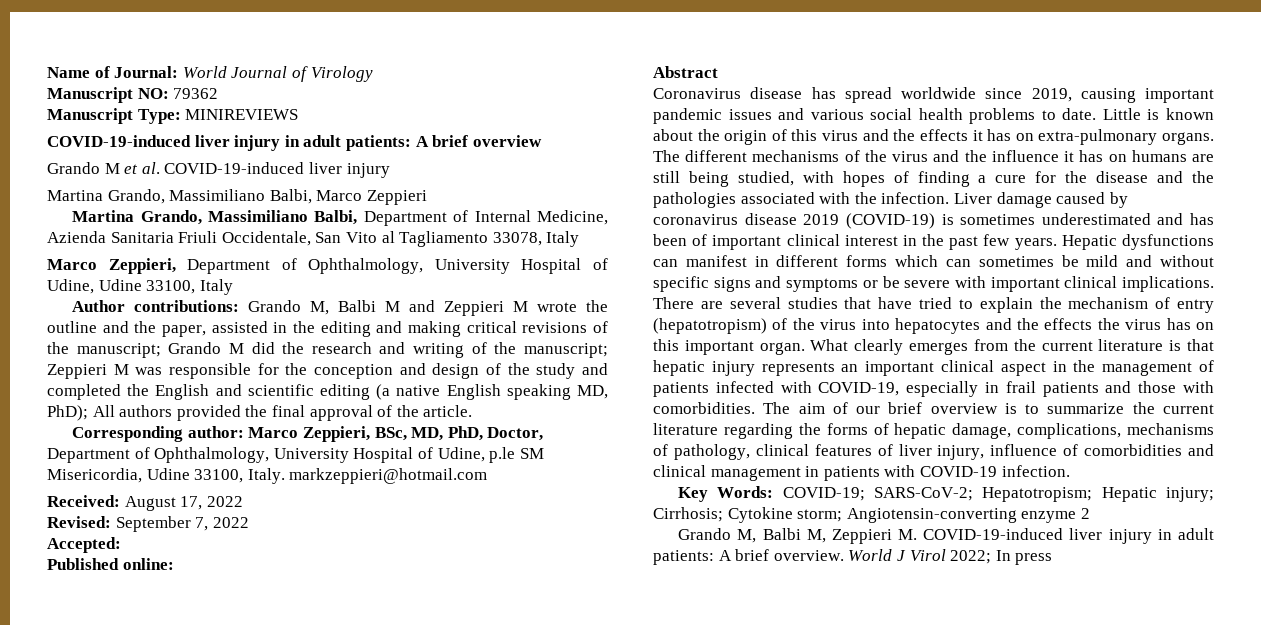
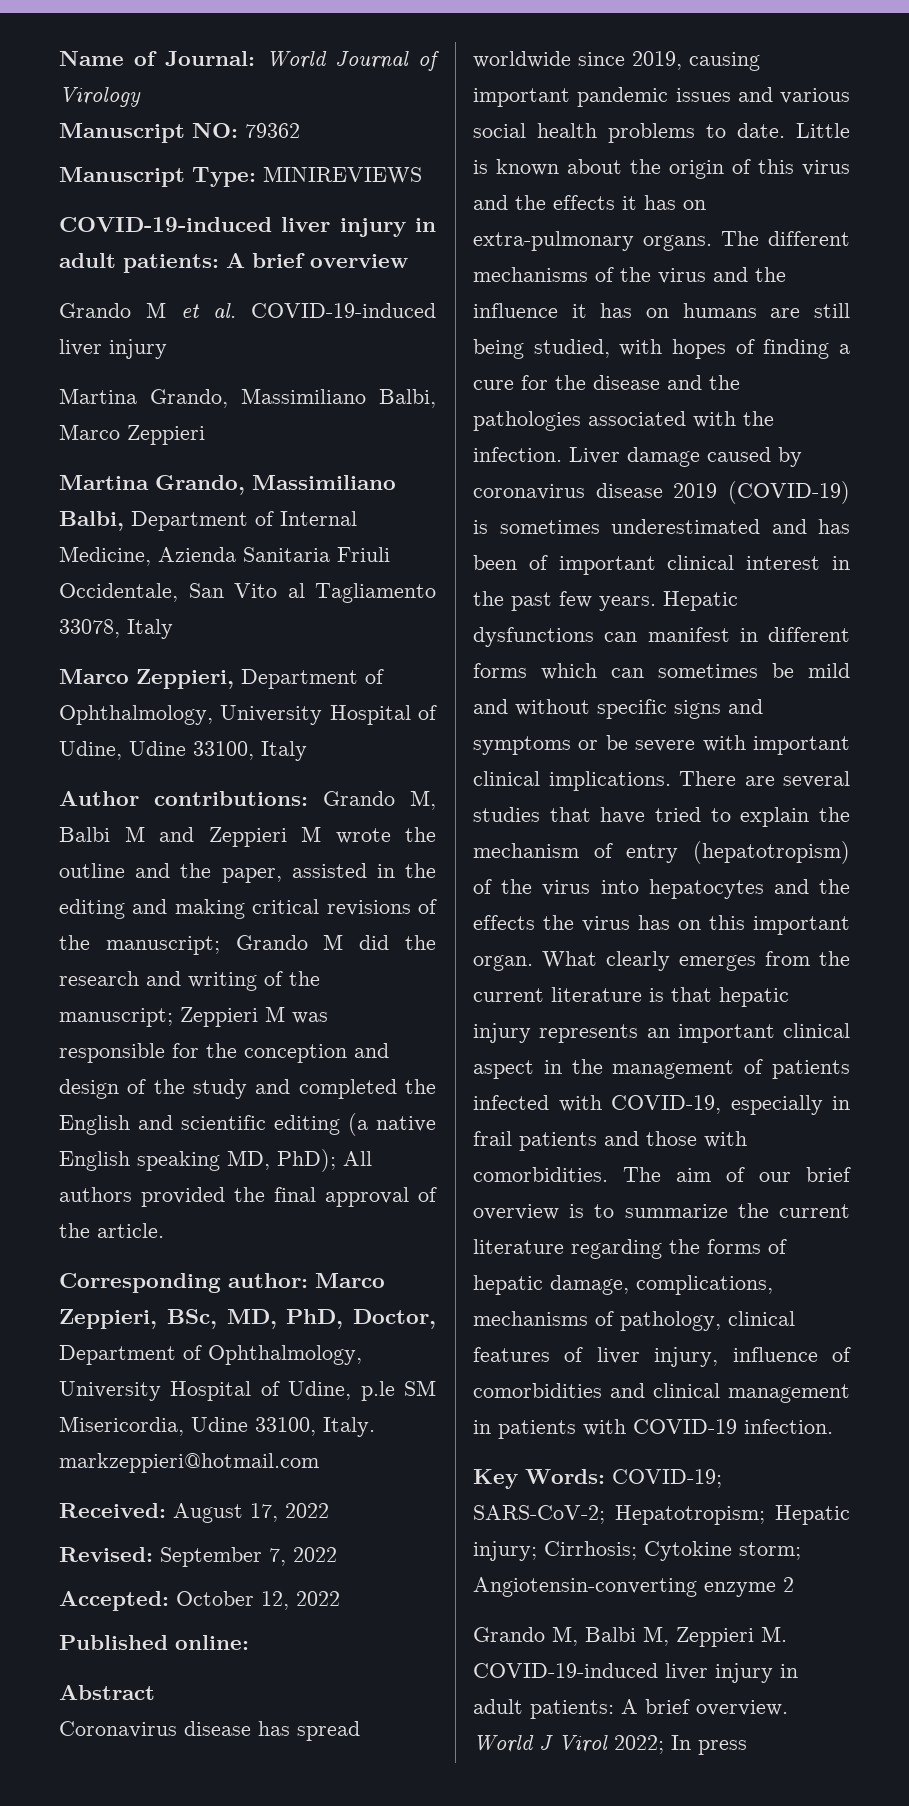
(121, 545) none -> [176,1591,340,1610] October 12, 2022

